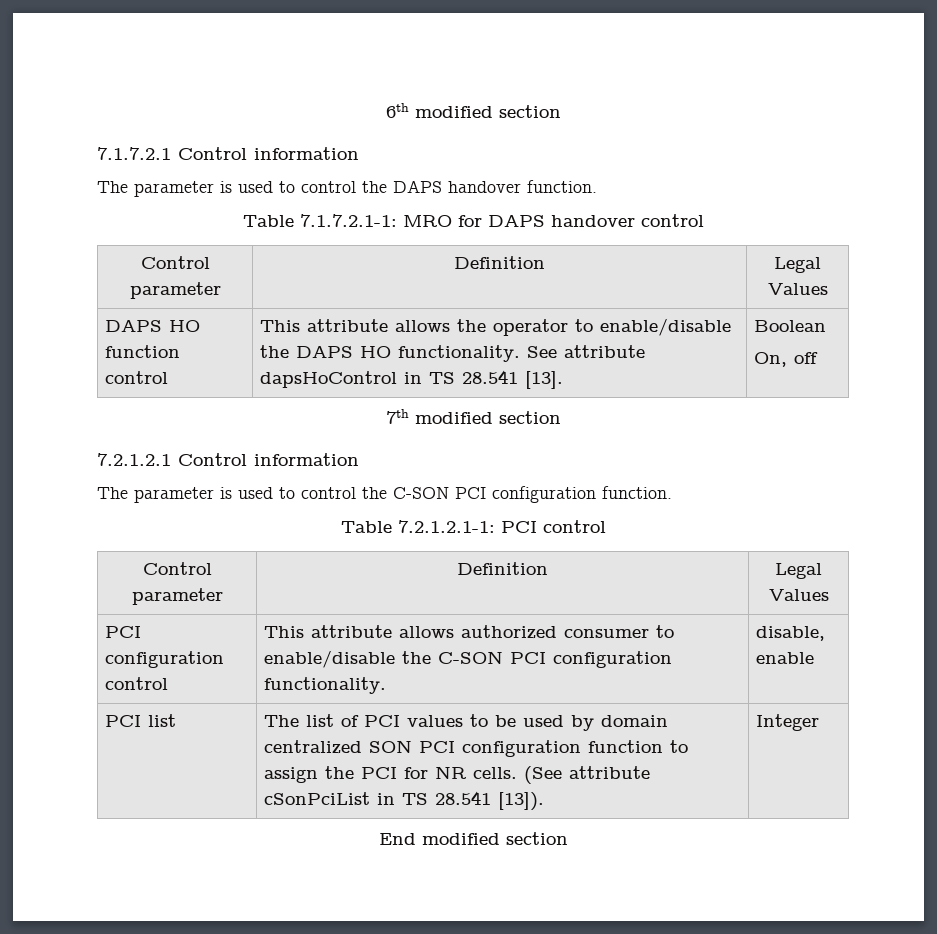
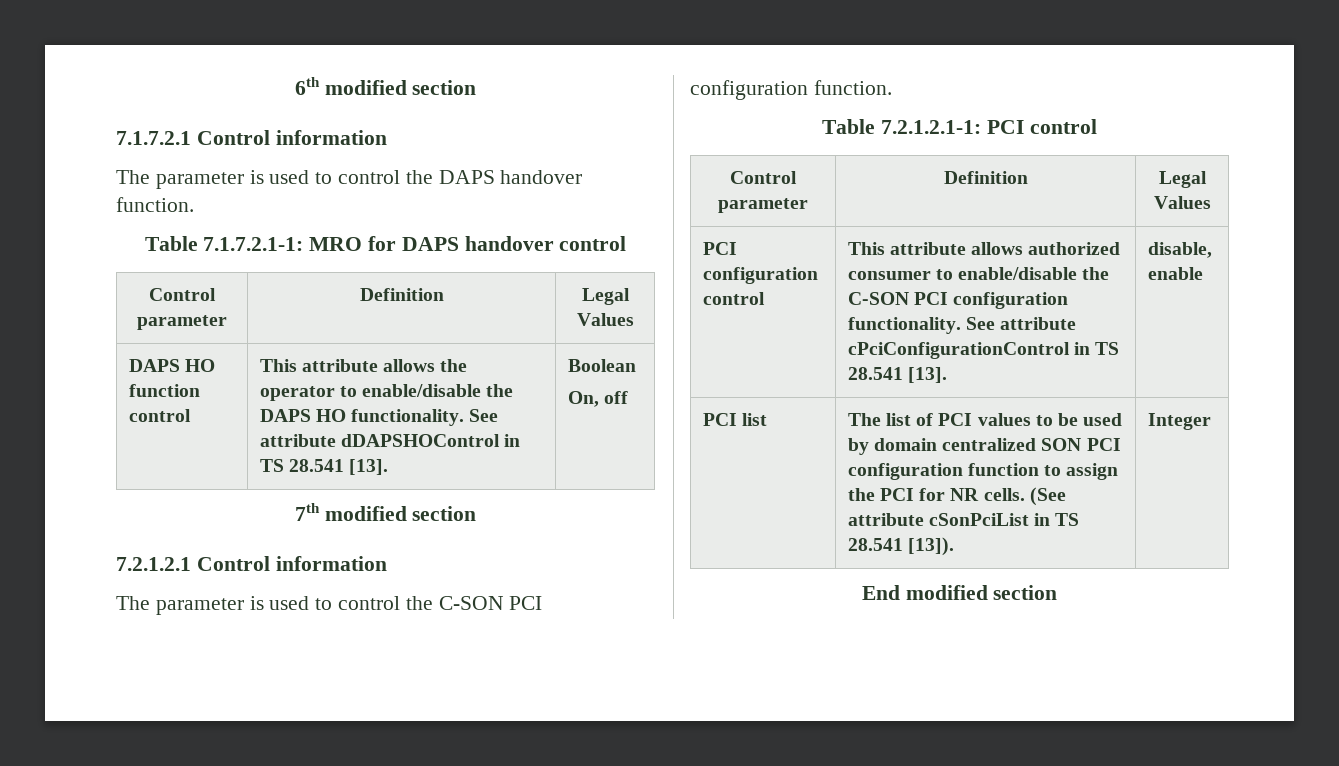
[259,371,397,388] dapsHoControl -> [340,434,500,447] dDAPSHOControl
(386, 685) none -> [965,317,1077,330] [847,342,1120,359] [847,367,947,383] See attribute cPciConfigurationControl in TS 28.541 [13].

